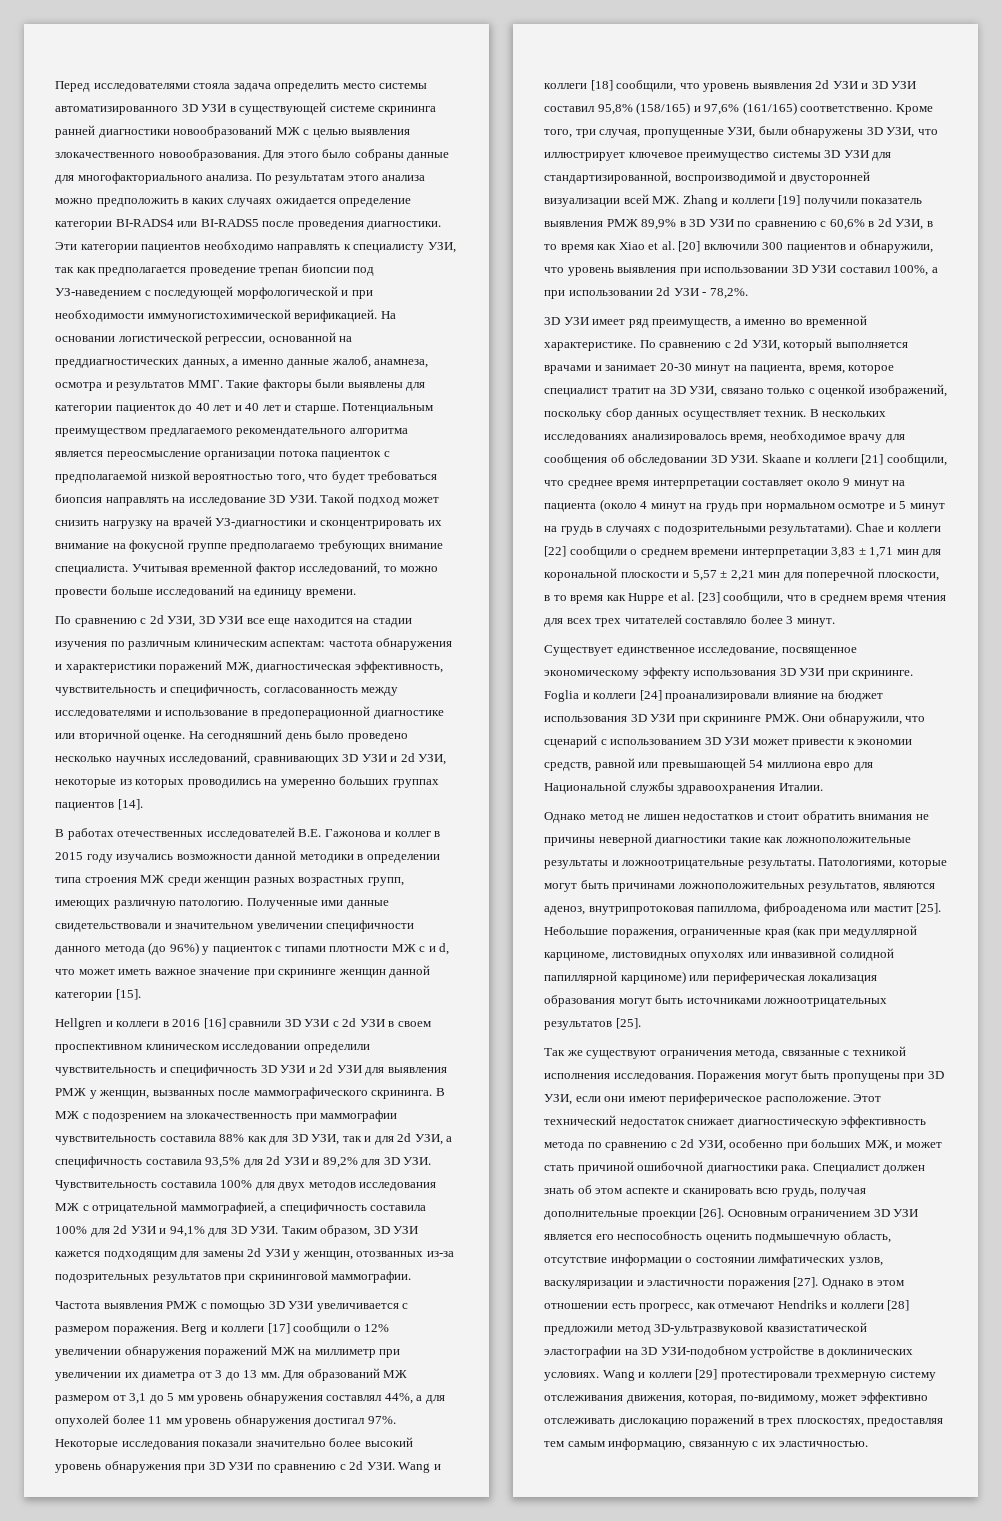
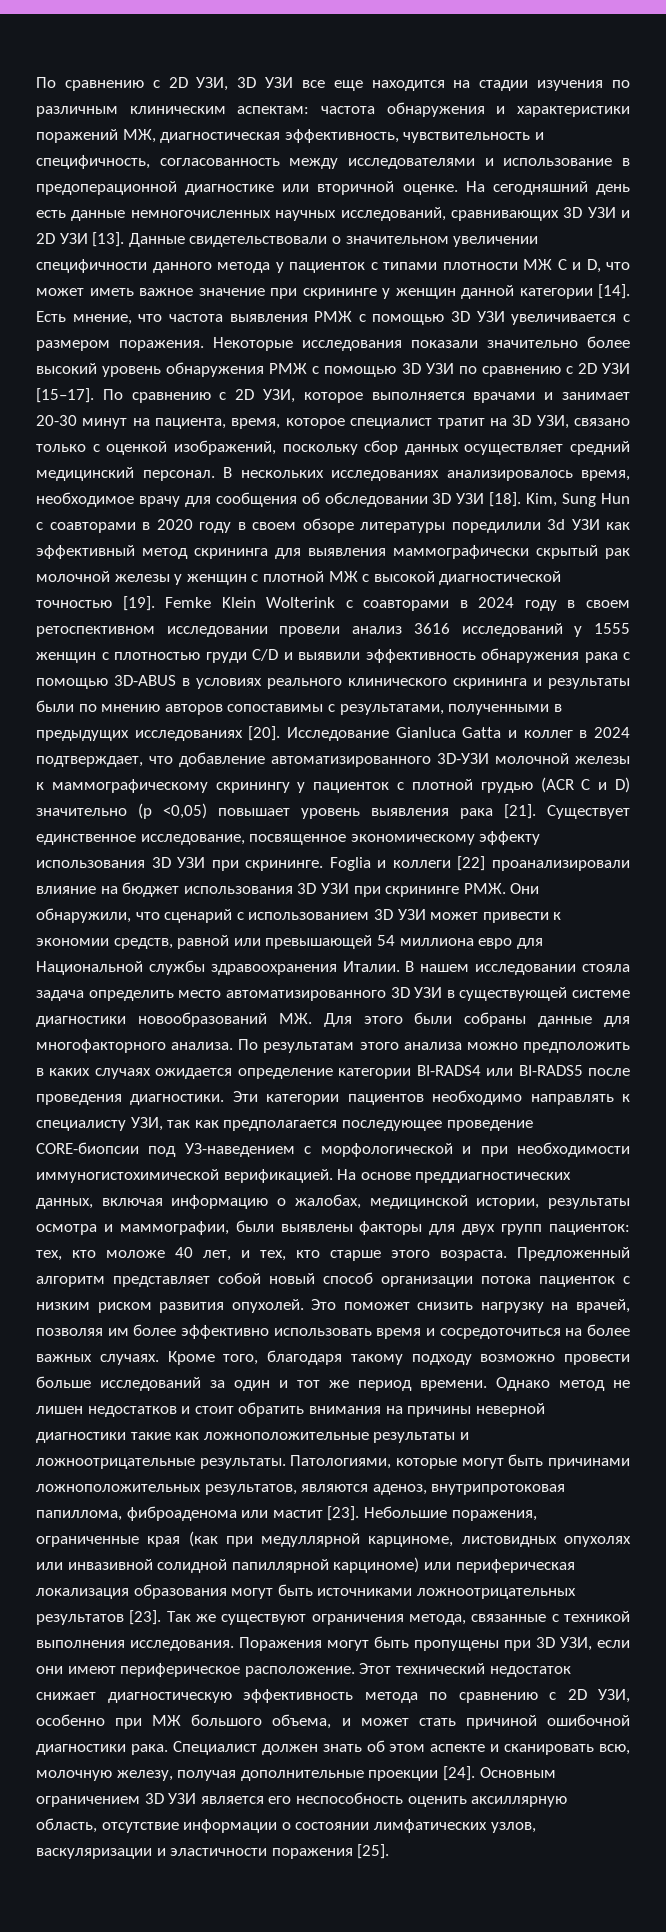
[55,81,428,92] [55,102,437,115] [55,125,411,138] [55,149,450,161] [55,172,426,184] [55,198,412,207] [55,219,442,230] [55,241,456,253] [55,264,375,276] [55,286,373,299] [55,309,396,322] [55,332,353,345] [55,356,429,368] [55,379,426,391] [55,403,434,414] [55,428,408,437] [55,451,390,460] [55,470,438,483] [55,493,440,506] [55,516,442,529] [55,539,444,552] [55,562,439,575] [55,585,356,598] [55,615,164,627] Перед исследователями стояла задача определить место системы автоматизированного 3D УЗИ в существующей системе скрининга ранней диагностики новообразований МЖ с целью выявления злокачественного новообразования. Для этого было собраны данные для многофакториального анализа. По результатам этого анализа можно предположить в каких случаях ожидается определение категории BI-RADS4 или BI-RADS5 после проведения диагностики. Эти категории пациентов необходимо направлять к специалисту УЗИ, так как предполагается проведение трепан биопсии под УЗ-наведением с последующей морфологической и при необходимости иммуногистохимической верификацией. На основании логистической регрессии, основанной на преддиагностических данных, а именно данные жалоб, анамнеза, осмотра и результатов ММГ. Такие факторы были выявлены для категории пациенток до 40 лет и 40 лет и старше. Потенциальным преимуществом предлагаемого рекомендательного алгоритма является переосмысление организации потока пациенток с предполагаемой низкой вероятностью того, что будет требоваться биопсия направлять на исследование 3D УЗИ. Такой подход может снизить нагрузку на врачей УЗ-диагностики и сконцентрировать их внимание на фокусной группе предполагаемо требующих внимание специалиста. Учитывая временной фактор исследований, то можно провести больше исследований на единицу времени. // По сравнению с 2d -> [36,77,188,91] По сравнению с 2D
[315,730,408,742] [55,756,112,762] было проведено несколько -> [36,210,271,221] есть данные немногочисленных
[400,753,447,765] [55,776,439,788] [55,799,143,811] [55,827,441,840] [55,850,440,863] [55,875,404,886] [55,898,389,909] [55,923,172,932] 2d УЗИ, некоторые из которых проводились на умеренно больших группах пациентов [14]. // В работах отечественных исследователей В.Е. Гажонова и коллег в 2015 году изучались возможности данной методики в определении типа строения МЖ среди женщин разных возрастных групп, имеющих различную патологию. Полученные ими данные свидетельствовали и -> [36,232,341,247] 2D УЗИ [13]. Данные свидетельствовали о
[148,942,199,955] (до 96%) -> (270, 267) none
[419,943,450,955] с и d, -> [557,259,601,273] C и D,
(337, 973) none -> [382,288,390,299] у
[115,989,141,1000] [55,1018,431,1030] [55,1044,370,1053] [55,1064,447,1076] [55,1087,445,1099] [55,1110,398,1122] [55,1133,453,1145] [55,1156,432,1168] [55,1180,437,1191] [55,1201,427,1214] [55,1225,419,1237] [55,1248,454,1260] [55,1270,412,1283] [55,1301,100,1309] [15]. // Hellgren и коллеги в 2016 [16] сравнили 3D УЗИ с 2d УЗИ в своем проспективном клиническом исследовании определили чувствительность и специфичность 3D УЗИ и 2d УЗИ для выявления РМЖ у женщин, вызванных после маммографического скрининга. В МЖ с подозрением на злокачественность при маммографии чувствительность составила 88% как для 3D УЗИ, так и для 2d УЗИ, а специфичность составила 93,5% для 2d УЗИ и 89,2% для 3D УЗИ. Чувствительность составила 100% для двух методов исследования МЖ с отрицательной маммографией, а специфичность составила 100% для 2d УЗИ и 94,1% для 3D УЗИ. Таким образом, 3D УЗИ кажется подходящим для замены 2d УЗИ у женщин, отозванных из-за подозрительных результатов при скрининговой маммографии. // Частота -> [598,284,630,299] [36,311,223,325] [14]. Есть мнение, что частота
[181,1323,390,1335] [55,1345,401,1358] [55,1368,408,1381] [55,1392,445,1404] [55,1414,396,1427] Berg и коллеги [17] сообщили о 12% увеличении обнаружения поражений МЖ на миллиметр при увеличении их диаметра от 3 до 13 мм. Для образований МЖ размером от 3,1 до 5 мм уровень обнаружения составлял 44%, а для опухолей более 11 мм уровень обнаружения достигал 97%. -> (204, 345) none
[184,1461,441,1473] [544,80,917,92] [544,102,933,115] [544,126,938,138] [544,150,892,161] [544,171,870,184] [544,194,923,207] [544,218,933,230] [544,241,933,253] [544,265,938,276] [544,287,748,299] [544,315,868,328] [544,338,833,351] при 3D УЗИ по сравнению с 2d УЗИ. Wang и коллеги [18] сообщили, что уровень выявления 2d УЗИ и 3D УЗИ составил 95,8% (158/165) и 97,6% (161/165) соответственно. Кроме того, три случая, пропущенные УЗИ, были обнаружены 3D УЗИ, что иллюстрирует ключевое преимущество системы 3D УЗИ для стандартизированной, воспроизводимой и двусторонней визуализации всей МЖ. Zhang и коллеги [19] получили показатель выявления РМЖ 89,9% в 3D УЗИ по сравнению с 60,6% в 2d УЗИ, в то время как Xiao et al. [20] включили 300 пациентов и обнаружили, что уровень выявления при использовании 3D УЗИ составил 100%, а при использовании 2d УЗИ - 78,2%. // 3D УЗИ имеет ряд преимуществ, а именно во временной характеристике. По сравнению с 2d УЗИ, который -> [269,363,630,377] [36,388,363,403] РМЖ с помощью 3D УЗИ по сравнению с 2D УЗИ [15–17]. По сравнению с 2D УЗИ, которое
[764,411,807,417] техник. -> [570,441,630,455] [36,467,215,481] средний медицинский персонал.
[730,454,947,466] [544,478,906,489] [544,499,945,512] [544,522,941,535] [544,546,942,558] [544,568,939,581] [544,592,946,604] [544,614,835,627] УЗИ. Skaane и коллеги [21] сообщили, что среднее время интерпретации составляет около 9 минут на пациента (около 4 минут на грудь при нормальном осмотре и 5 минут на грудь в случаях с подозрительными результатами). Chae и коллеги [22] сообщили о среднем времени интерпретации 3,83 ± 1,71 мин для корональной плоскости и 5,57 ± 2,21 мин для поперечной плоскости, в то время как Huppe et al. [23] сообщили, что в среднем время чтения для всех трех читателей составляло более 3 минут. // -> [456,492,631,507] [36,518,630,533] [36,545,630,559] [36,571,562,585] [36,596,630,611] [36,623,630,637] [36,648,630,663] [36,675,630,689] [36,700,562,715] [36,726,630,741] [36,752,630,767] [36,777,631,793] [36,803,536,819] УЗИ [18]. Kim, Sung Hun с соавторами в 2020 году в своем обзоре литературы поредилили 3d УЗИ как эффективный метод скрининга для выявления маммографически скрытый рак молочной железы у женщин с плотной МЖ с высокой диагностической точностью [19]. Femke Klein Wolterink с соавторами в 2024 году в своем ретоспективном исследовании провели анализ 3616 исследований у 1555 женщин с плотностью груди C/D и выявили эффективность обнаружения рака с помощью 3D-ABUS в условиях реального клинического скрининга и результаты были по мнению авторов сопоставимы с результатами, полученными в предыдущих исследованиях [20]. Исследование Gianluca Gatta и коллег в 2024 подтверждает, что добавление автоматизированного 3D-УЗИ молочной железы к маммографическому скринингу у пациенток с плотной грудью (ACR C и D) значительно (p <0,05) повышает уровень выявления рака [21].
[639,690,662,701] [24] -> [457,856,486,871] [22]
(823, 787) // -> [405,961,630,975] [36,987,630,1001] [36,1012,630,1027] [36,1039,631,1053] [36,1065,630,1079] [36,1090,631,1105] [36,1117,533,1131] [36,1142,631,1157] [36,1169,572,1183] [36,1194,630,1209] [36,1220,630,1235] [36,1247,630,1261] [36,1272,630,1287] [36,1299,630,1313] [36,1324,630,1339] [36,1350,630,1365] [36,1376,487,1391] В нашем исследовании стояла задача определить место автоматизированного 3D УЗИ в существующей системе диагностики новообразований МЖ. Для этого были собраны данные для многофакторного анализа. По результатам этого анализа можно предположить в каких случаях ожидается определение категории BI-RADS4 или BI-RADS5 после проведения диагностики. Эти категории пациентов необходимо направлять к специалисту УЗИ, так как предполагается последующее проведение СORE-биопсии под УЗ-наведением с морфологической и при необходимости иммуногистохимической верификацией. На основе преддиагностических данных, включая информацию о жалобах, медицинской истории, результаты осмотра и маммографии, были выявлены факторы для двух групп пациенток: тех, кто моложе 40 лет, и тех, кто старше этого возраста. Предложенный алгоритм представляет собой новый способ организации потока пациенток с низким риском развития опухолей. Это поможет снизить нагрузку на врачей, позволяя им более эффективно использовать время и сосредоточиться на более важных случаях. Кроме того, благодаря такому подходу возможно провести больше исследований за один и тот же период времени.
[915,814,929,820] не -> [385,1406,403,1414] на
[916,903,942,914] [25]. -> [327,1506,360,1521] [23].
[615,1018,641,1029] [25]. // -> [129,1610,162,1625] [23].
[544,1073,610,1079] исполнения -> [36,1640,125,1648] выполнения
[680,1139,695,1148] 2d -> [567,1689,587,1700] 2D
[811,1139,892,1151] больших МЖ, -> [152,1714,332,1729] МЖ большого объема,
[756,1188,817,1197] всю грудь, -> [598,1744,630,1755] [36,1770,173,1781] всю, молочную железу,
[699,1208,725,1219] [26]. -> [442,1766,475,1781] [24].
[755,1234,841,1243] подмышечную -> [471,1796,568,1807] аксиллярную
[793,1277,904,1289] [544,1300,910,1312] [544,1322,867,1335] [544,1345,914,1358] [544,1369,936,1381] [544,1392,928,1404] [544,1414,944,1427] [544,1438,869,1450] [27]. Однако в этом отношении есть прогресс, как отмечают Hendriks и коллеги [28] предложили метод 3D-ультразвуковой квазистатической эластографии на 3D УЗИ-подобном устройстве в доклинических условиях. Wang и коллеги [29] протестировали трехмерную систему отслеживания движения, которая, по-видимому, может эффективно отслеживать дислокацию поражений в трех плоскостях, предоставляя тем самым информацию, связанную с их эластичностью. -> [357,1844,390,1859] [25].

